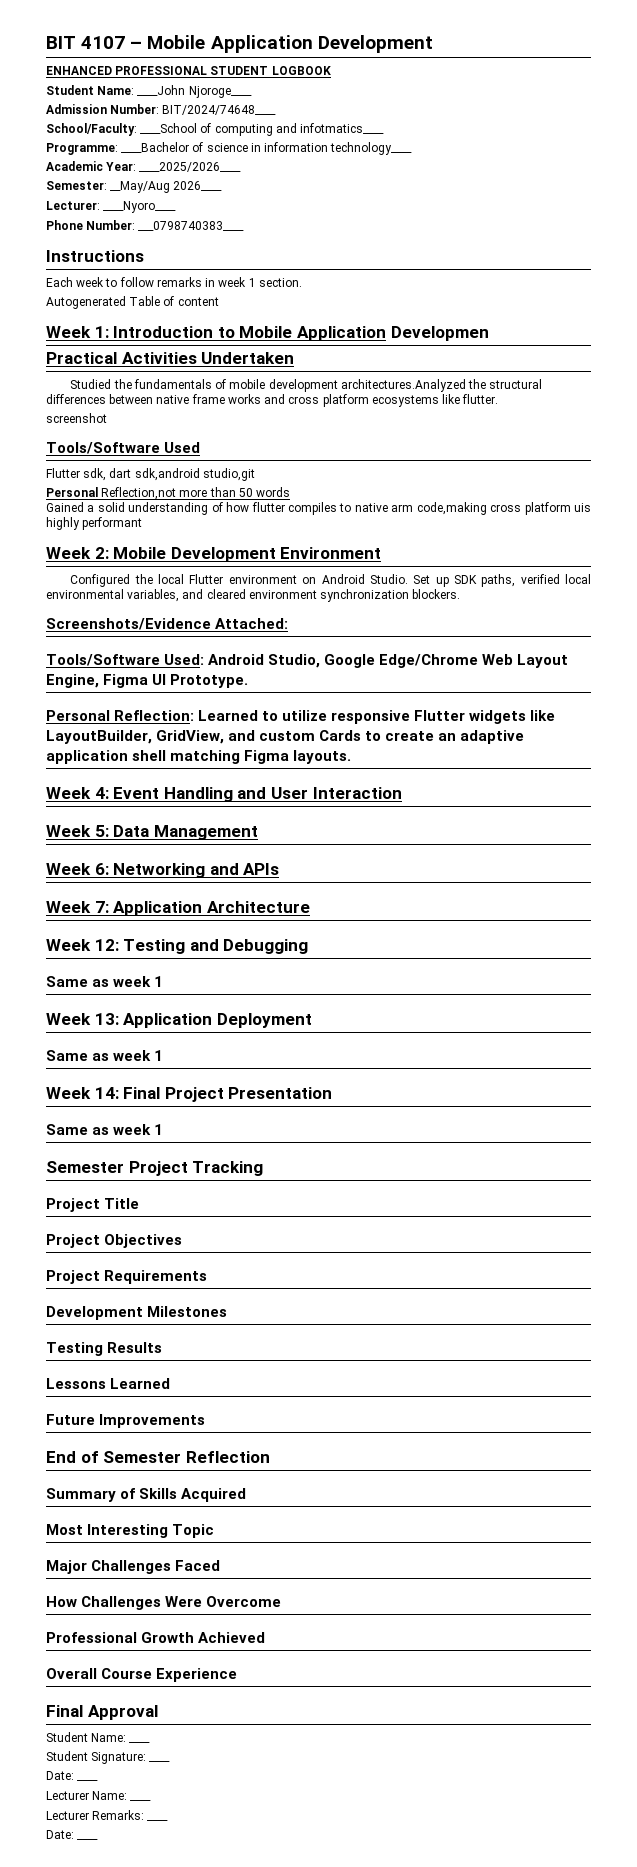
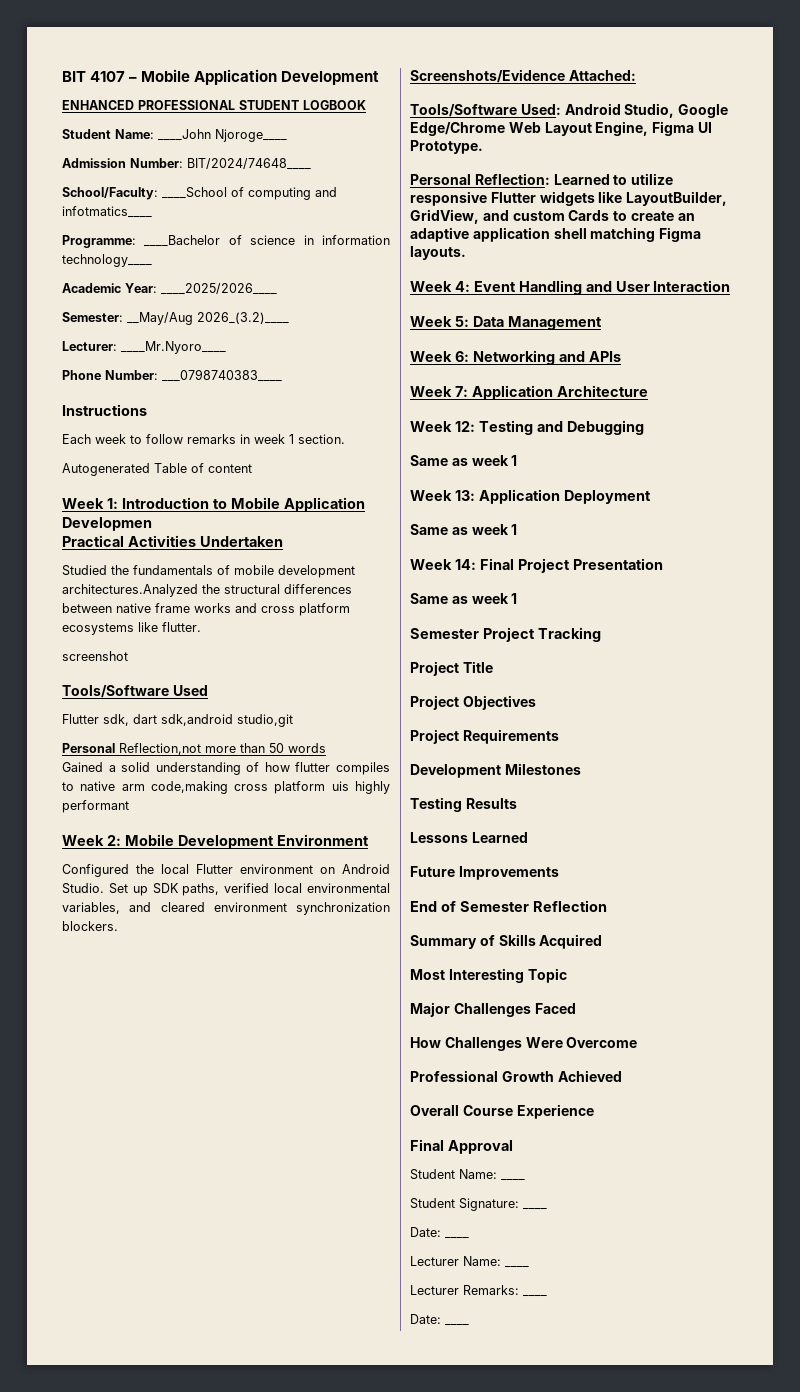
[173,181,223,191] 2026____ -> [197,312,289,324] 2026_(3.2)____
[103,201,177,213] ____Nyoro____ -> [121,341,226,354] ____Mr.Nyoro____

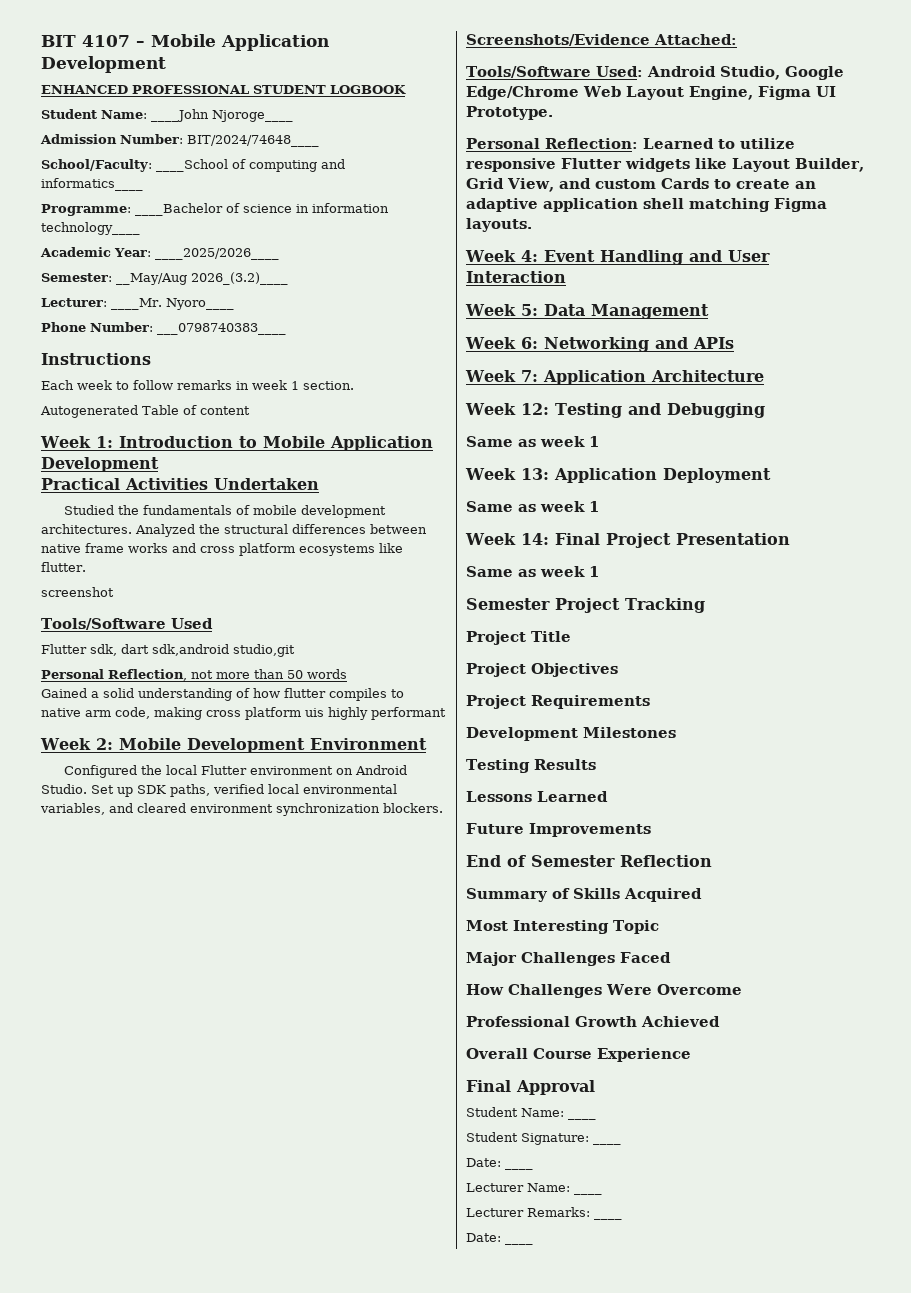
[62,206,152,218] infotmatics____ -> [41,178,143,191] informatics____
[121,341,226,354] ____Mr.Nyoro____ -> [111,298,234,310] ____Mr. Nyoro____
[62,517,152,531] Developmen -> [41,457,159,472] Development
[62,584,198,597] architectures.Analyzed -> [41,524,195,537] architectures. Analyzed
[119,743,201,755] Reflection,not -> [108,669,213,681] Reflection, not
[150,781,228,794] code,making -> [115,707,202,720] code, making
[626,191,728,206] [410,209,479,224] LayoutBuilder, GridView, -> [732,158,864,172] [466,178,554,192] Layout Builder, Grid View,

